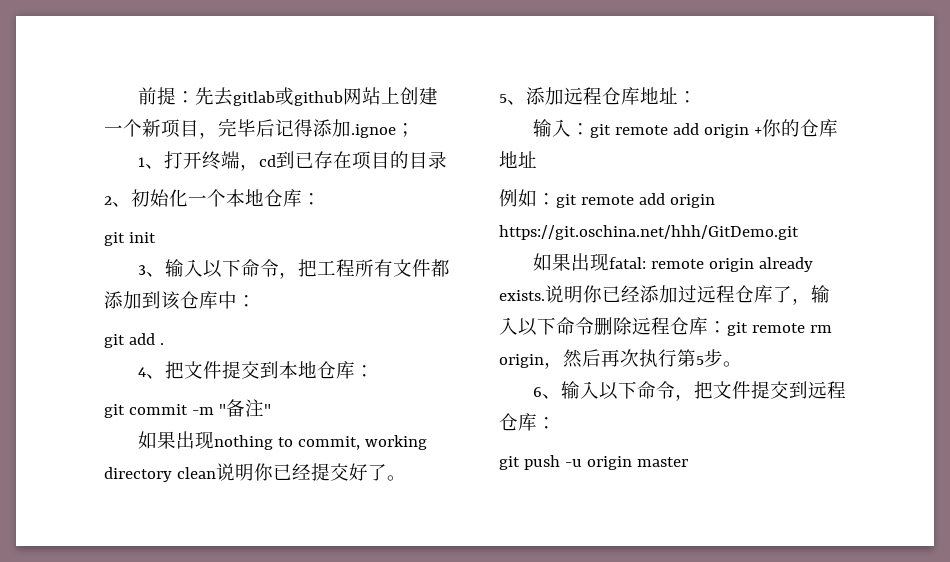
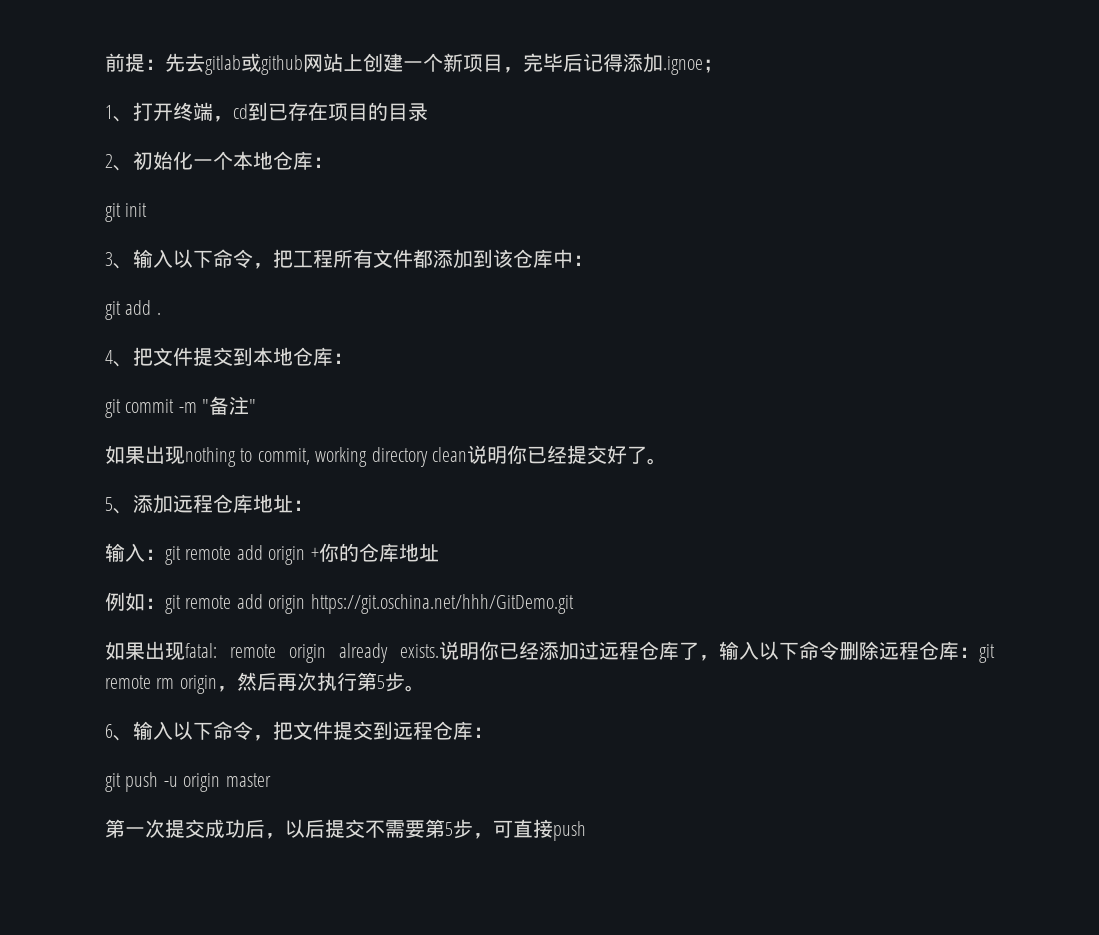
(688, 462) none -> [105,819,586,841] // 第一次提交成功后，以后提交不需要第5步，可直接push

